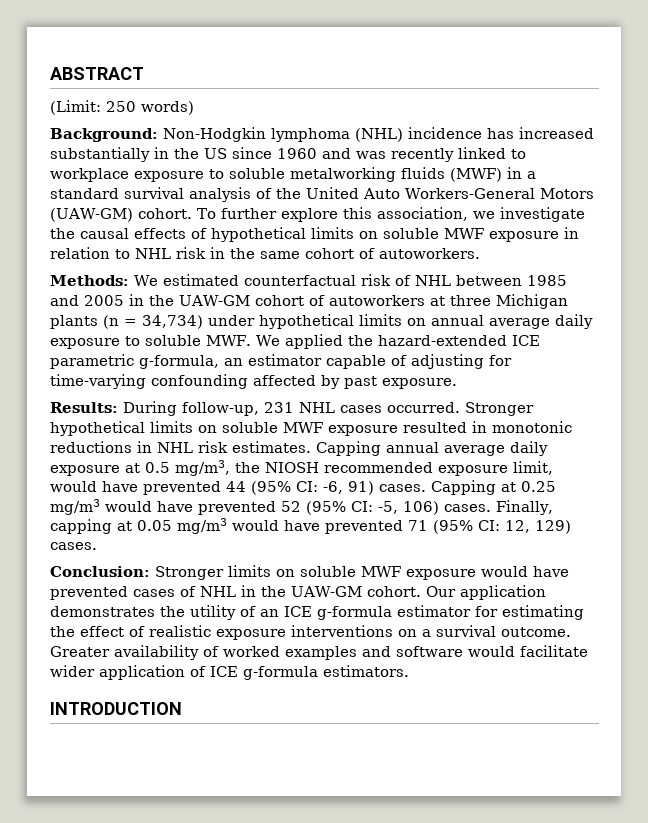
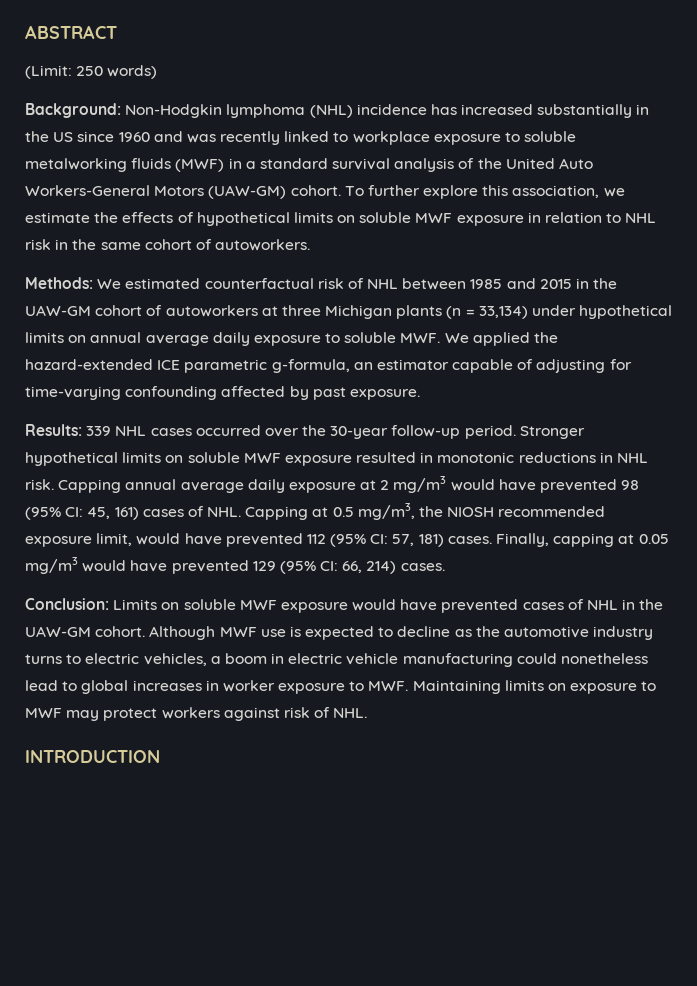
[499,207,585,222] [50,228,129,239] investigate the causal -> [25,212,119,223] estimate the
[84,295,124,306] 2005 -> [539,279,572,289] 2015
[142,315,203,329] 34,734) -> [478,306,528,319] 33,134)
[123,401,460,416] During follow-up, 231 NHL cases occurred. -> [86,425,516,439] 339 NHL cases occurred over the 30-year follow-up period.
[198,441,311,453] risk estimates. -> [25,479,54,490] risk.
(140, 468) none -> [380,476,640,493] [25,506,329,520] 2 mg/m3 would have prevented 98 (95% CI: 45, 161) cases of NHL. Capping at
[226,480,556,495] [50,499,439,515] 44 (95% CI: -6, 91) cases. Capping at 0.25 mg/m3 would have prevented 52 (95% CI: -5, 106) -> [306,534,444,547] 112 (95% CI: 57, 181)
[408,520,571,534] 71 (95% CI: 12, 129) -> [252,561,397,574] 129 (95% CI: 66, 214)
[155,565,271,580] Stronger limits -> [113,599,158,610] Limits
[425,585,546,600] [50,605,584,620] [50,625,571,640] [50,645,588,660] [50,665,409,680] Our application demonstrates the utility of an ICE g-formula estimator for estimating the effect of realistic exposure interventions on a survival outcome. Greater availability of worked examples and software would facilitate wider application of ICE g-formula estimators. -> [149,626,654,640] [25,653,649,667] [25,680,657,694] [25,707,368,721] Although MWF use is expected to decline as the automotive industry turns to electric vehicles, a boom in electric vehicle manufacturing could nonetheless lead to global increases in worker exposure to MWF. Maintaining limits on exposure to MWF may protect workers against risk of NHL.

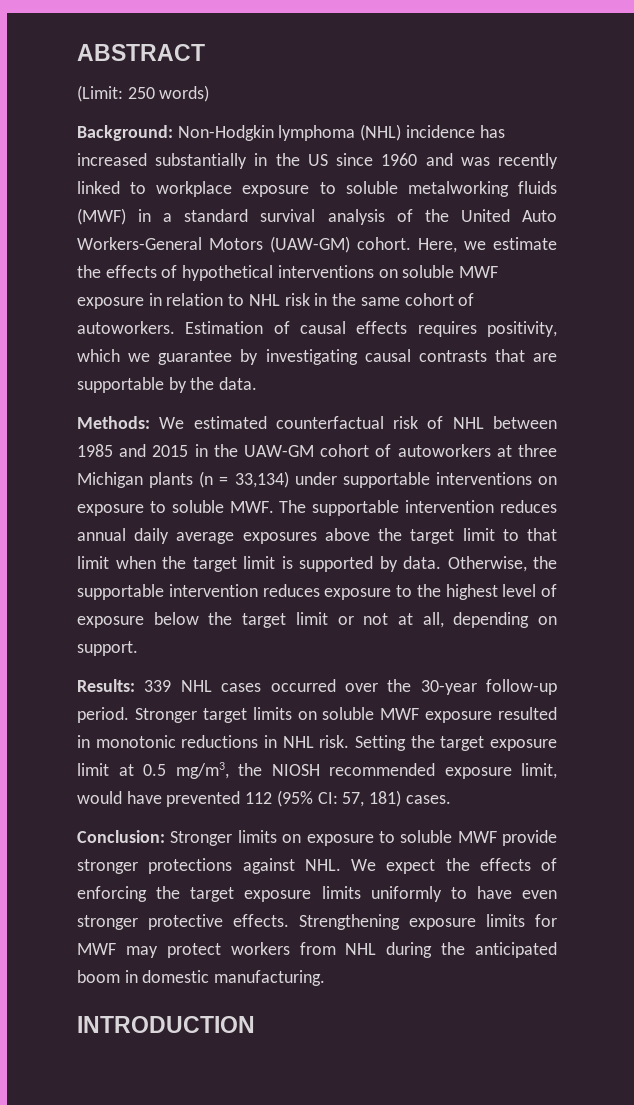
[344,185,600,199] To further explore this association, -> [418,238,457,253] Here,
[293,212,333,223] limits -> [277,265,374,278] interventions
(311, 245) none -> [185,321,557,337] [77,349,557,365] [77,377,258,393] Estimation of causal effects requires positivity, which we guarantee by investigating causal contrasts that are supportable by the data.
[579,305,673,319] [25,332,559,346] [25,359,632,373] [25,386,420,400] hypothetical limits on annual average daily exposure to soluble MWF. We applied the hazard-extended ICE parametric g-formula, an estimator capable of adjusting for time-varying confounding affected by past exposure. -> [342,472,557,488] [77,500,557,516] [77,528,557,544] [77,556,557,572] [77,584,557,600] [77,612,557,628] [77,641,138,656] supportable interventions on exposure to soluble MWF. The supportable intervention reduces annual daily average exposures above the target limit to that limit when the target limit is supported by data. Otherwise, the supportable intervention reduces exposure to the highest level of exposure below the target limit or not at all, depending on support.
[25,452,118,466] hypothetical -> [202,708,247,723] target
[58,476,640,493] [25,506,309,520] Capping annual average daily exposure at 2 mg/m3 would have prevented 98 (95% CI: 45, 161) cases of NHL. Capping -> [355,735,557,751] [77,763,109,776] Setting the target exposure limit
[496,533,669,547] [25,557,445,574] [25,598,664,613] [25,626,654,640] [25,653,649,667] [25,680,657,694] [25,707,368,721] Finally, capping at 0.05 mg/m3 would have prevented 129 (95% CI: 66, 214) cases. // Conclusion: Limits on soluble MWF exposure would have prevented cases of NHL in the UAW-GM cohort. Although MWF use is expected to decline as the automotive industry turns to electric vehicles, a boom in electric vehicle manufacturing could nonetheless lead to global increases in worker exposure to MWF. Maintaining limits on exposure to MWF may protect workers against risk of NHL. -> [77,830,557,846] [77,858,557,874] [77,886,557,902] [77,914,557,930] [77,942,557,958] [77,970,326,986] // Conclusion: Stronger limits on exposure to soluble MWF provide stronger protections against NHL. We expect the effects of enforcing the target exposure limits uniformly to have even stronger protective effects. Strengthening exposure limits for MWF may protect workers from NHL during the anticipated boom in domestic manufacturing.

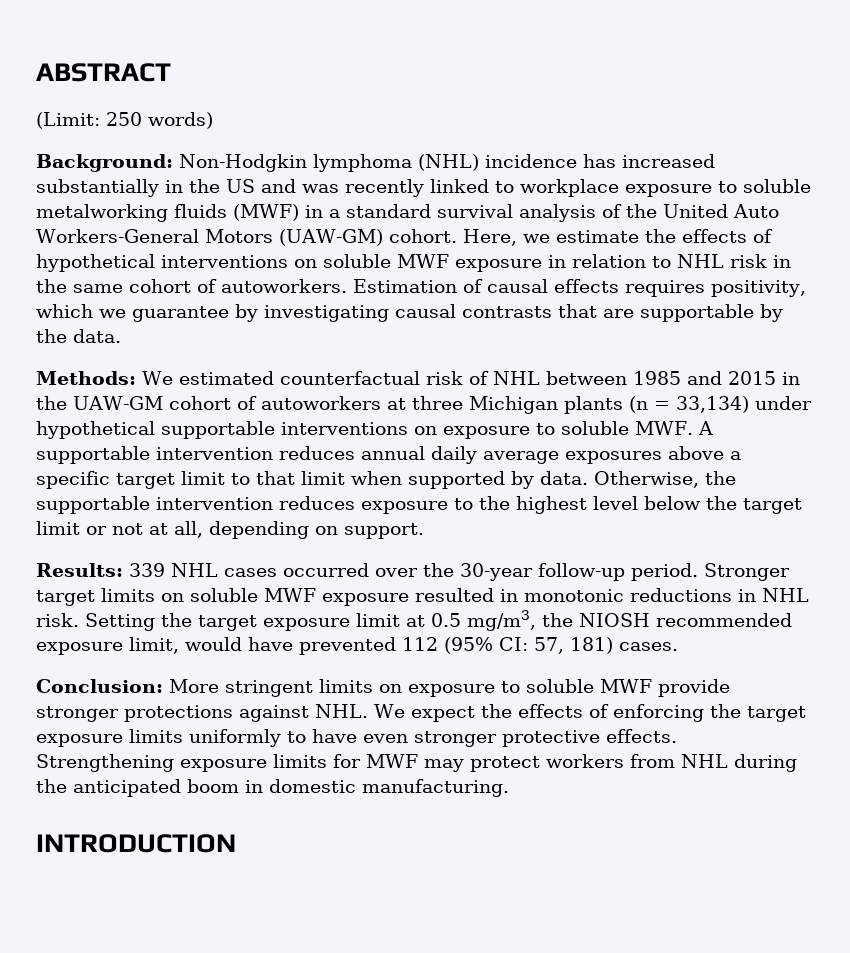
[336,153,418,166] since 1960 -> (255, 186) none
(337, 478) none -> [36,421,155,439] hypothetical
[279,500,307,513] The -> [697,421,713,435] A
[378,528,403,541] the -> [730,451,741,460] [36,471,110,489] a specific
[162,556,293,572] the target limit is -> (402, 478) none
[541,584,557,597] [77,616,144,628] of exposure -> (638, 503) none
[170,831,233,846] Stronger -> [169,679,313,697] More stringent

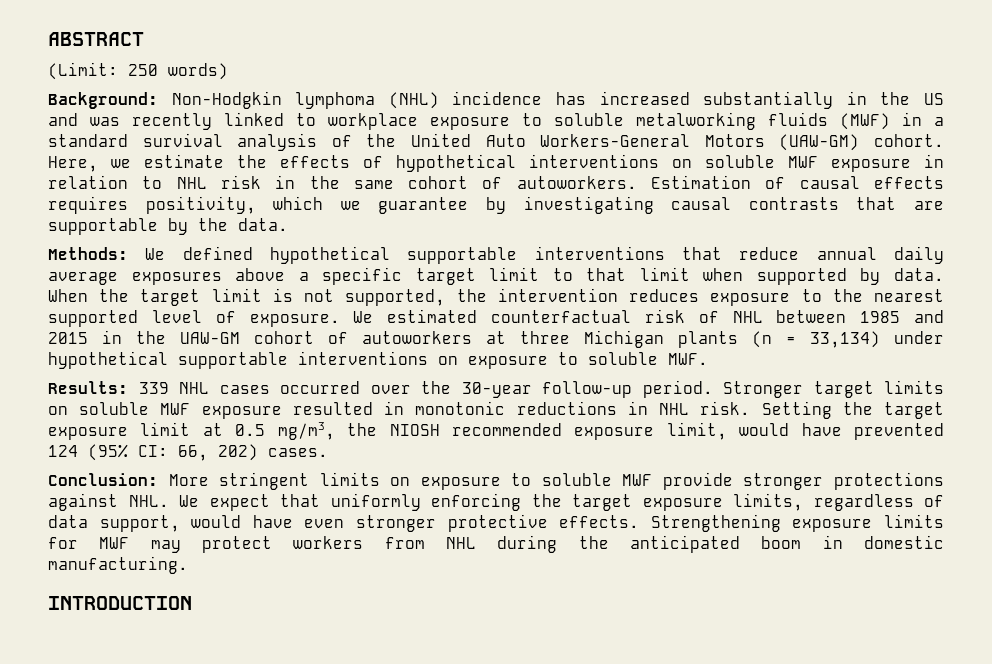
(173, 378) none -> [182,246,945,264] [48,267,945,285] [48,288,945,306] [48,310,374,327] defined hypothetical supportable interventions that reduce annual daily average exposures above a specific target limit to that limit when supported by data. When the target limit is not supported, the intervention reduces exposure to the nearest supported level of exposure. We
[697,421,713,435] [36,446,741,464] [36,471,736,489] [36,496,802,514] [36,521,424,539] A supportable intervention reduces annual daily average exposures above a specific target limit to that limit when supported by data. Otherwise, the supportable intervention reduces exposure to the highest level below the target limit or not at all, depending on support. -> (708, 359) none
[402,637,438,651] 112 -> [48,445,78,457] 124
[534,637,613,654] 57, 181) -> [178,444,258,461] 66, 202)
[480,704,609,718] the effects of -> [280,493,421,511] that uniformly
[129,729,306,747] limits uniformly to -> [733,493,944,511] [48,515,242,532] limits, regardless of data support, would

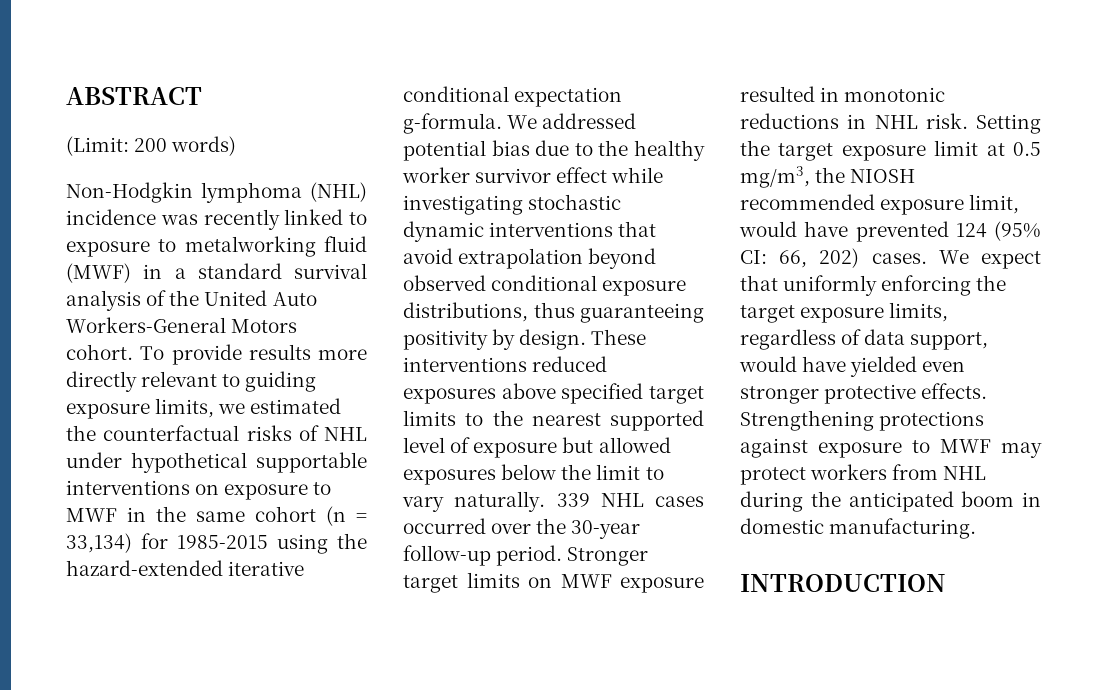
[128,64,158,76] 250 -> [134,138,168,152] 200
[48,92,158,109] Background: -> (237, 146) none
[556,91,945,109] [48,113,78,126] has increased substantially in the US and -> (156, 217) none
[328,112,828,130] workplace exposure to soluble metalworking fluids -> [66,236,367,257] exposure to metalworking fluid
[779,134,945,151] [48,154,944,172] [48,175,944,189] [48,196,945,214] [48,218,288,235] [48,246,945,264] [48,267,945,285] [48,288,945,306] [48,309,945,327] [48,330,880,348] (UAW-GM) cohort. Here, we estimate the effects of hypothetical interventions on soluble MWF exposure in relation to NHL risk in the same cohort of autoworkers. Estimation of causal effects requires positivity, which we guarantee by investigating causal contrasts that are supportable by the data. // Methods: We defined hypothetical supportable interventions that reduce annual daily average exposures above a specific target limit to that limit when supported by data. When the target limit is not supported, the intervention reduces exposure to the nearest supported level of exposure. We estimated counterfactual risk of NHL between 1985 and 2015 in the UAW-GM cohort of autoworkers at three Michigan plants (n = 33,134) -> [66,344,367,365] [66,371,317,392] [66,398,342,419] [66,425,367,441] cohort. To provide results more directly relevant to guiding exposure limits, we estimated the counterfactual risks of NHL
[588,352,708,365] [48,381,128,394] soluble MWF. // Results: -> [66,506,367,526] [66,533,367,554] [66,560,305,576] [403,86,623,107] [403,113,637,134] [403,140,705,161] [402,167,664,183] [403,194,622,215] [403,221,657,242] [403,248,657,269] [403,275,687,296] [403,302,704,323] [403,329,647,350] [403,356,608,372] [403,383,704,404] [403,410,704,431] [403,437,671,458] [403,464,664,485] [402,491,546,512] MWF in the same cohort (n = 33,134) for 1985-2015 using the hazard-extended iterative conditional expectation g-formula. We addressed potential bias due to the healthy worker survivor effect while investigating stochastic dynamic interventions that avoid extrapolation beyond observed conditional exposure distributions, thus guaranteeing positivity by design. These interventions reduced exposures above specified target limits to the nearest supported level of exposure but allowed exposures below the limit to vary naturally.
[79,402,150,415] soluble -> (552, 582) none
[48,472,944,490] [48,493,169,511] // Conclusion: More stringent limits on exposure to soluble MWF provide stronger protections against NHL. -> (927, 258) none
(293, 521) none -> [850,356,918,377] yielded
[792,514,945,532] [48,537,78,549] exposure limits for -> [879,411,985,431] [740,438,930,458] protections against exposure to

